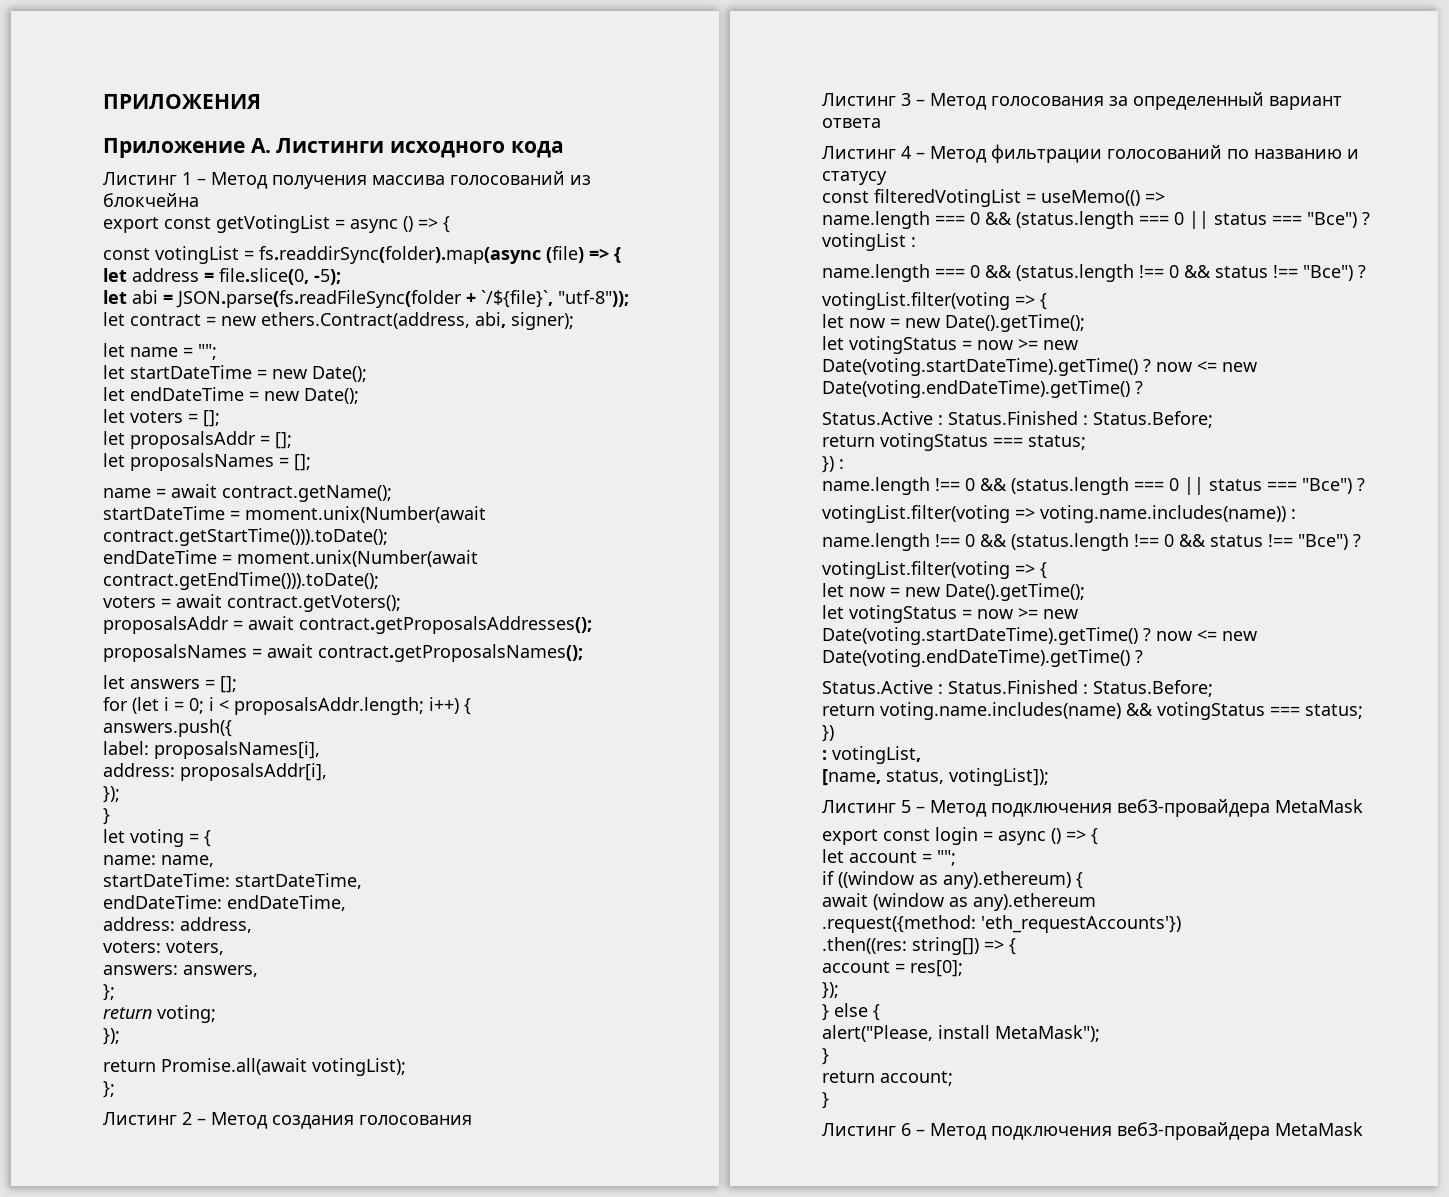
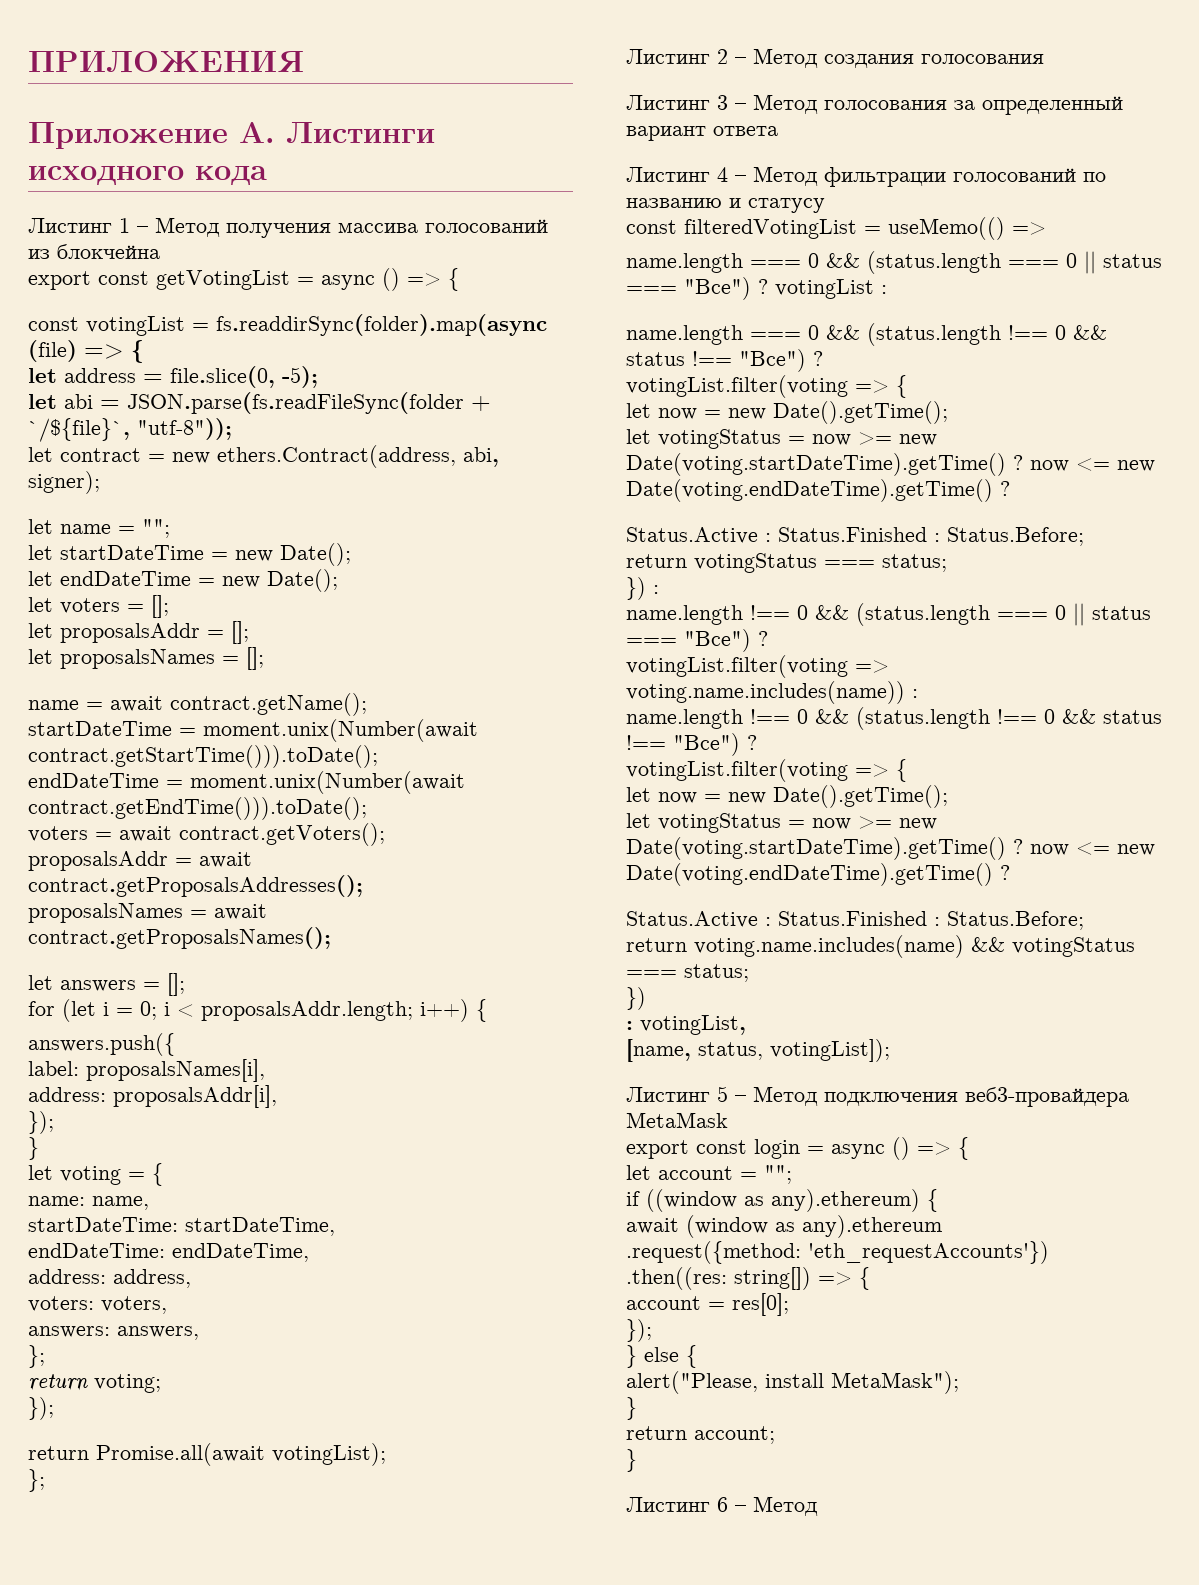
[991,1122,1363,1140] подключения веб3-провайдера MetaMask -> (818, 1506) none

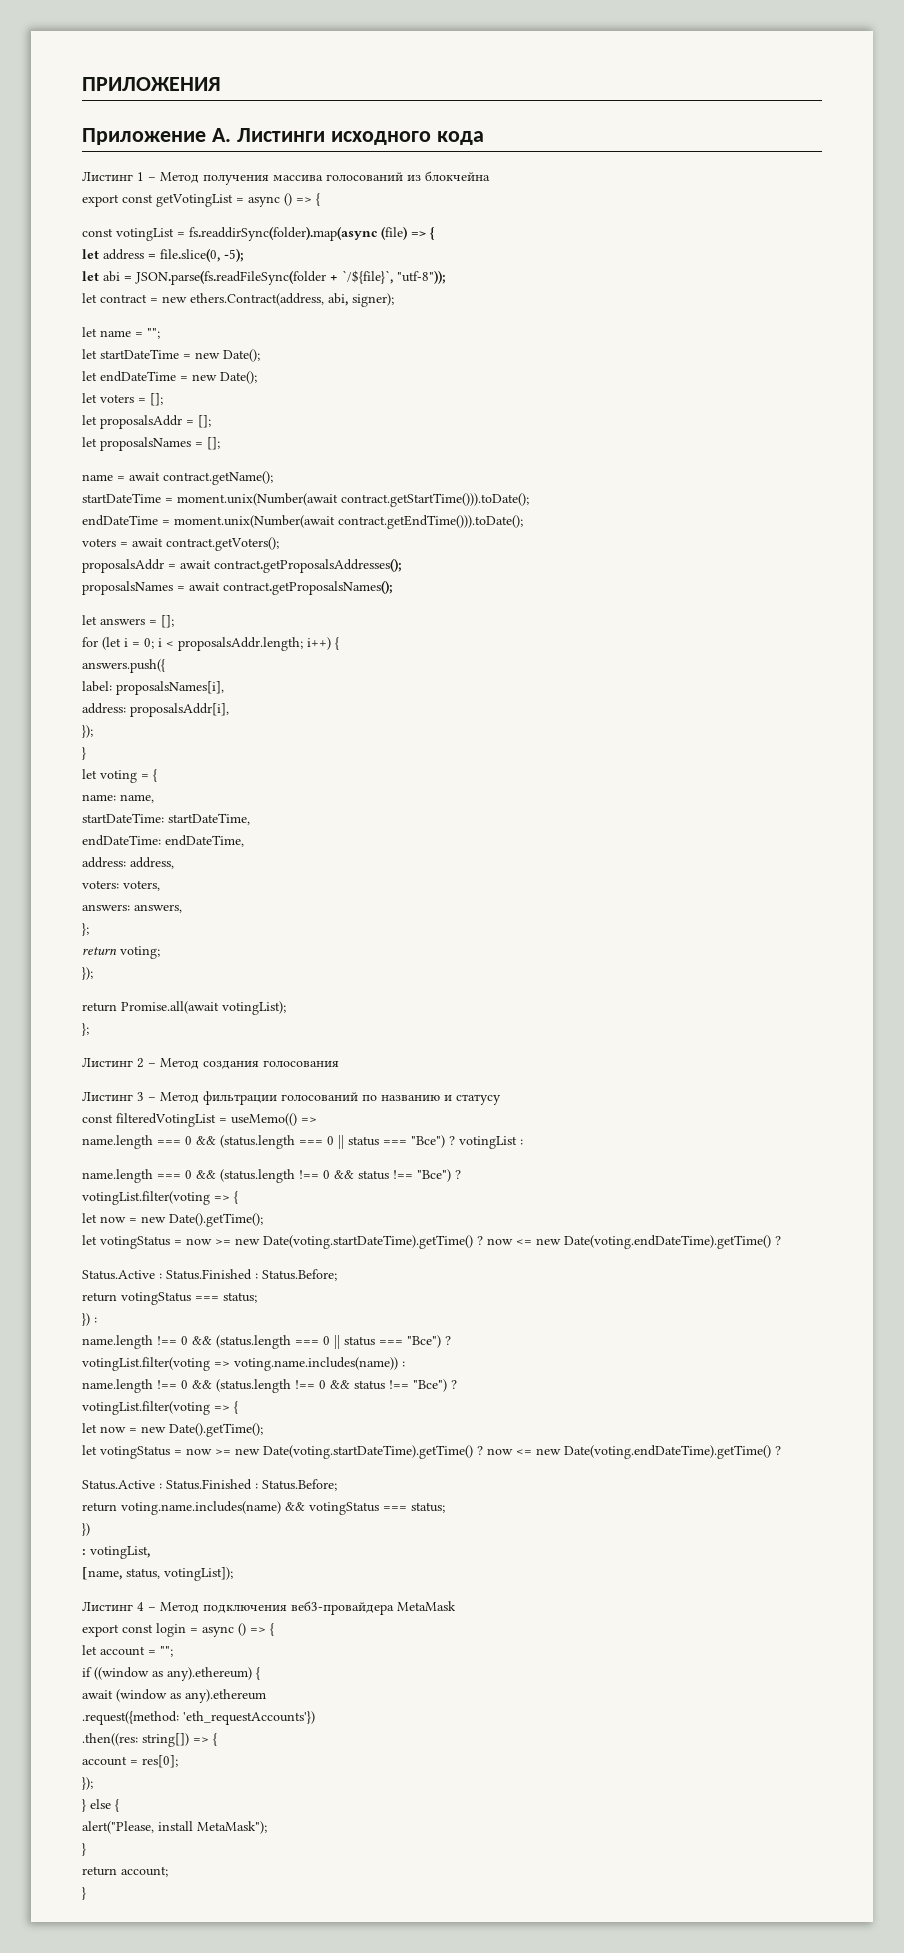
[824,96,1123,115] [626,126,778,141] [626,166,818,186] голосования за определенный вариант ответа // Листинг 4 – Метод -> (199, 1097) none
[717,1086,728,1102] 5 -> [137,1602,144,1611] 4
[626,1496,818,1516] // Листинг 6 – Метод -> (86, 1893) none

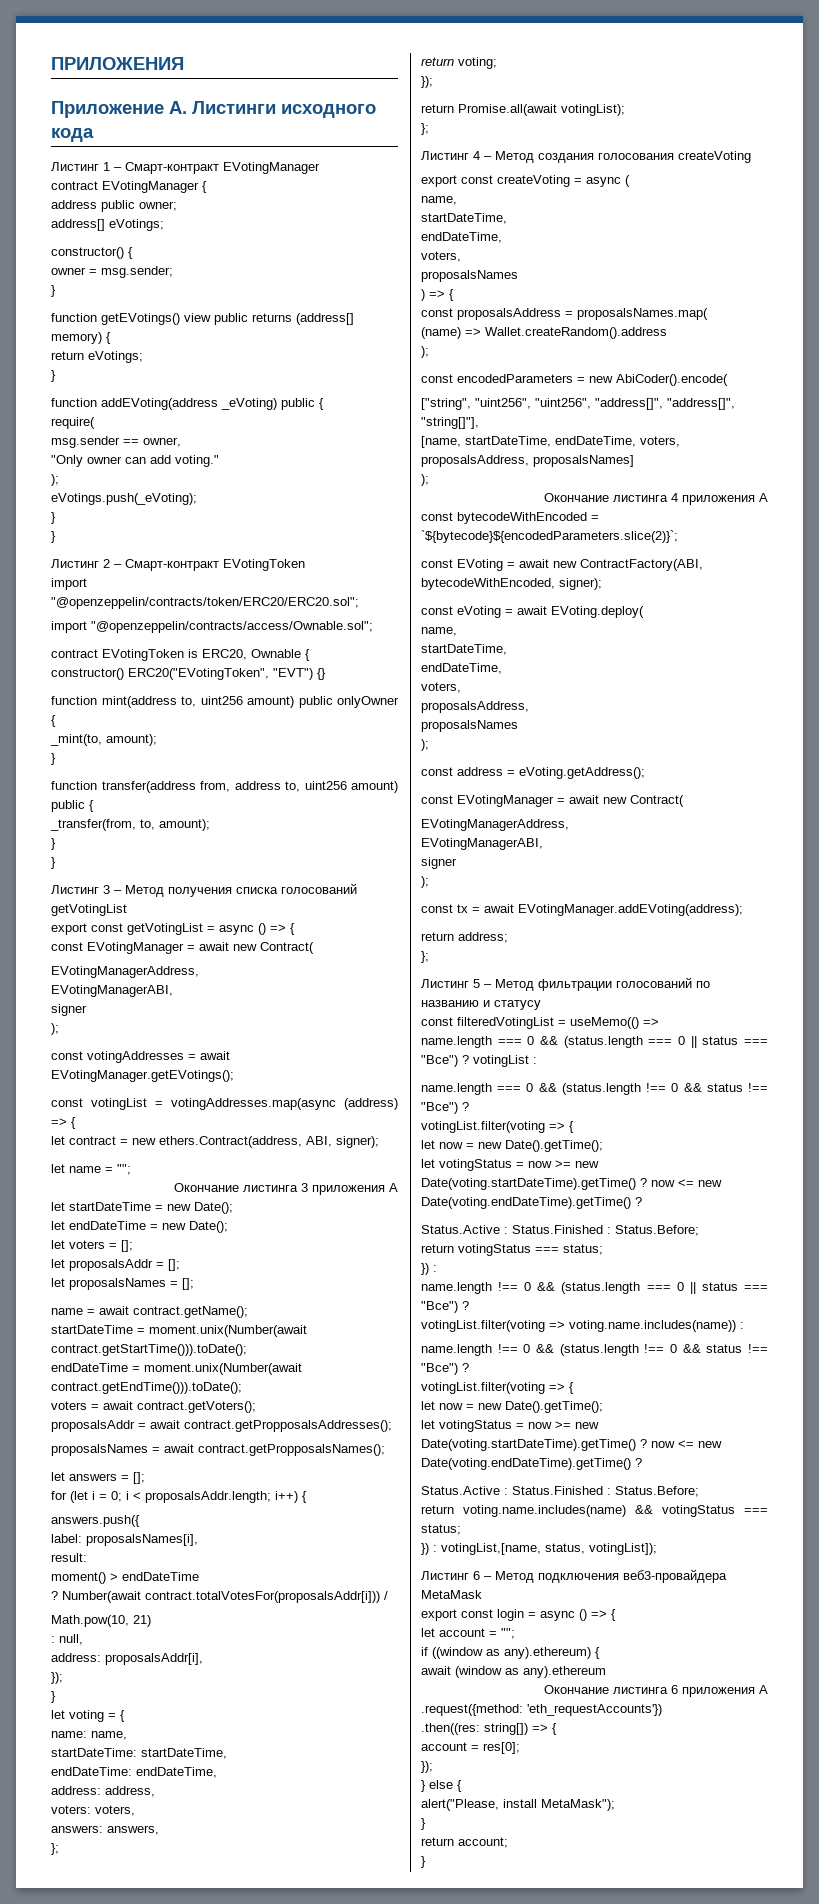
[160,171,490,185] Метод получения массива голосований из блокчейна -> [125,162,320,174] [51,181,207,193] [51,200,177,212] [51,219,164,231] [51,247,133,259] [51,266,173,278] [51,285,56,297] [51,313,354,325] [51,332,111,344] [51,351,143,363] [51,370,56,382] [51,398,324,410] [51,417,95,429] [51,436,181,448] [51,455,219,467] [51,474,59,486] [51,493,197,505] [51,512,56,524] [51,531,56,543] [51,559,305,571] [51,578,87,590] [51,597,359,609] [51,621,373,633] [51,649,310,661] [51,668,326,680] [51,696,399,708] [51,715,56,727] [50,734,157,746] [51,753,56,765] [51,781,398,793] [51,800,94,812] [50,819,210,831] [51,838,56,850] [51,857,56,869] [51,883,357,897] [51,904,127,916] Смарт-контракт EVotingManager // contract EVotingManager { // address public owner; // address[] eVotings; // constructor() { // owner = msg.sender; // } // function getEVotings() view public returns (address[] memory) { // return eVotings; // } // function addEVoting(address _eVoting) public { // require( // msg.sender == owner, // "Only owner can add voting." // ); // eVotings.push(_eVoting); // } // } // Листинг 2 – Смарт-контракт EVotingToken // import "@openzeppelin/contracts/token/ERC20/ERC20.sol"; // import "@openzeppelin/contracts/access/Ownable.sol"; // contract EVotingToken is ERC20, Ownable { // constructor() ERC20("EVotingToken", "EVT") {} // function mint(address to, uint256 amount) public onlyOwner { // _mint(to, amount); // } // function transfer(address from, address to, uint256 amount) public { // _transfer(from, to, amount); // } // } // Листинг 3 – Метод получения списка голосований getVotingList
(320, 199) none -> [51,942,314,954] [51,966,199,978] [51,985,173,997] [51,1004,87,1016] [51,1023,59,1035] [51,1051,230,1063] [51,1070,234,1082] // const EVotingManager = await new Contract( // EVotingManagerAddress, // EVotingManagerABI, // signer // ); // const votingAddresses = await EVotingManager.getEVotings();
[189,226,435,241] [82,248,244,262] [82,270,446,285] fs.readdirSync(folder).map(async (file) => { // let address = file.slice(0, -5); // let abi = JSON.parse(fs.readFileSync(folder + `/${file}`, "utf-8")); -> [171,1098,398,1110] [51,1117,76,1129] votingAddresses.map(async (address) => {
[328,293,348,306] abi, -> [306,1136,332,1147] ABI,
(160, 333) none -> [174,1183,398,1195] // Окончание листинга 3 приложения А
[214,558,402,573] contract.getProposalsAddresses(); -> [184,1420,392,1432] contract.getPropposalsAddresses();
[223,580,393,595] contract.getProposalsNames(); -> [198,1444,385,1456] contract.getPropposalsNames();
(224, 688) none -> [51,1553,87,1562] [51,1572,199,1584] [51,1591,388,1603] [51,1615,151,1627] [51,1634,83,1645] // result: // moment() > endDateTime // ? Number(await contract.totalVotesFor(proposalsAddr[i])) / // Math.pow(10, 21) // : null,
[137,1058,144,1068] 2 -> [473,151,480,160] 4
[82,1091,144,1101] // Листинг 3 -> [678,151,751,163] [421,175,630,187] [421,196,457,205] [421,213,507,224] [421,232,502,243] [421,251,461,262] [421,270,518,282] [421,289,454,301] [421,308,708,320] [421,327,667,339] [421,346,429,358] [421,374,728,386] [421,398,735,410] [421,417,479,429] [421,436,680,448] [421,455,634,467] [421,474,429,486] [544,493,768,505] [421,512,599,524] [421,530,678,543] [421,559,703,571] [421,578,602,590] [421,606,644,618] [421,627,457,636] [421,644,507,655] [421,663,502,674] [421,682,461,693] [421,701,529,713] [421,720,518,732] [421,739,429,751] [421,767,645,779] [421,795,684,807] [421,819,569,831] [421,838,543,850] [421,857,457,869] [421,876,429,888] [421,904,743,916] [421,932,508,943] [421,951,429,963] [421,979,480,988] createVoting // export const createVoting = async ( // name, // startDateTime, // endDateTime, // voters, // proposalsNames // ) => { // const proposalsAddress = proposalsNames.map( // (name) => Wallet.createRandom().address // ); // const encodedParameters = new AbiCoder().encode( // ["string", "uint256", "uint256", "address[]", "address[]", "string[]"], // [name, startDateTime, endDateTime, voters, proposalsAddress, proposalsNames] // ); // Окончание листинга 4 приложения А // const bytecodeWithEncoded = `${bytecode}${encodedParameters.slice(2)}`; // const EVoting = await new ContractFactory(ABI, bytecodeWithEncoded, signer); // const eVoting = await EVoting.deploy( // name, // startDateTime, // endDateTime, // voters, // proposalsAddress, // proposalsNames // ); // const address = eVoting.getAddress(); // const EVotingManager = await new Contract( // EVotingManagerAddress, // EVotingManagerABI, // signer // ); // const tx = await EVotingManager.addEVoting(address); // return address; // }; // Листинг 5
[82,1546,150,1559] [82,1567,122,1580] // : votingList, // [name, -> [433,1543,541,1555] : votingList,[name,
[137,1602,144,1611] 4 -> [473,1571,480,1580] 6
(266, 1696) none -> [544,1685,768,1697] // Окончание листинга 6 приложения А

